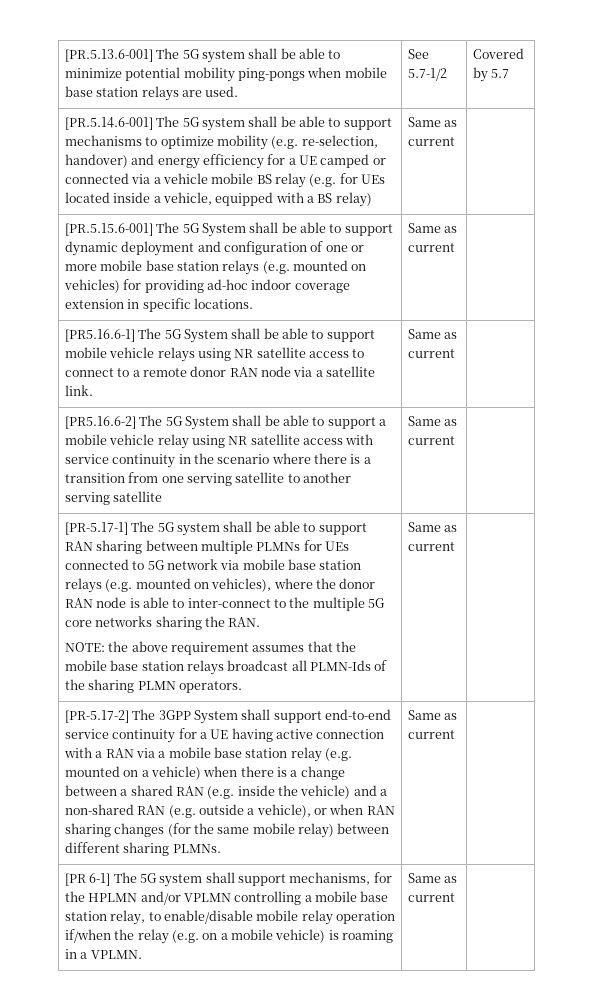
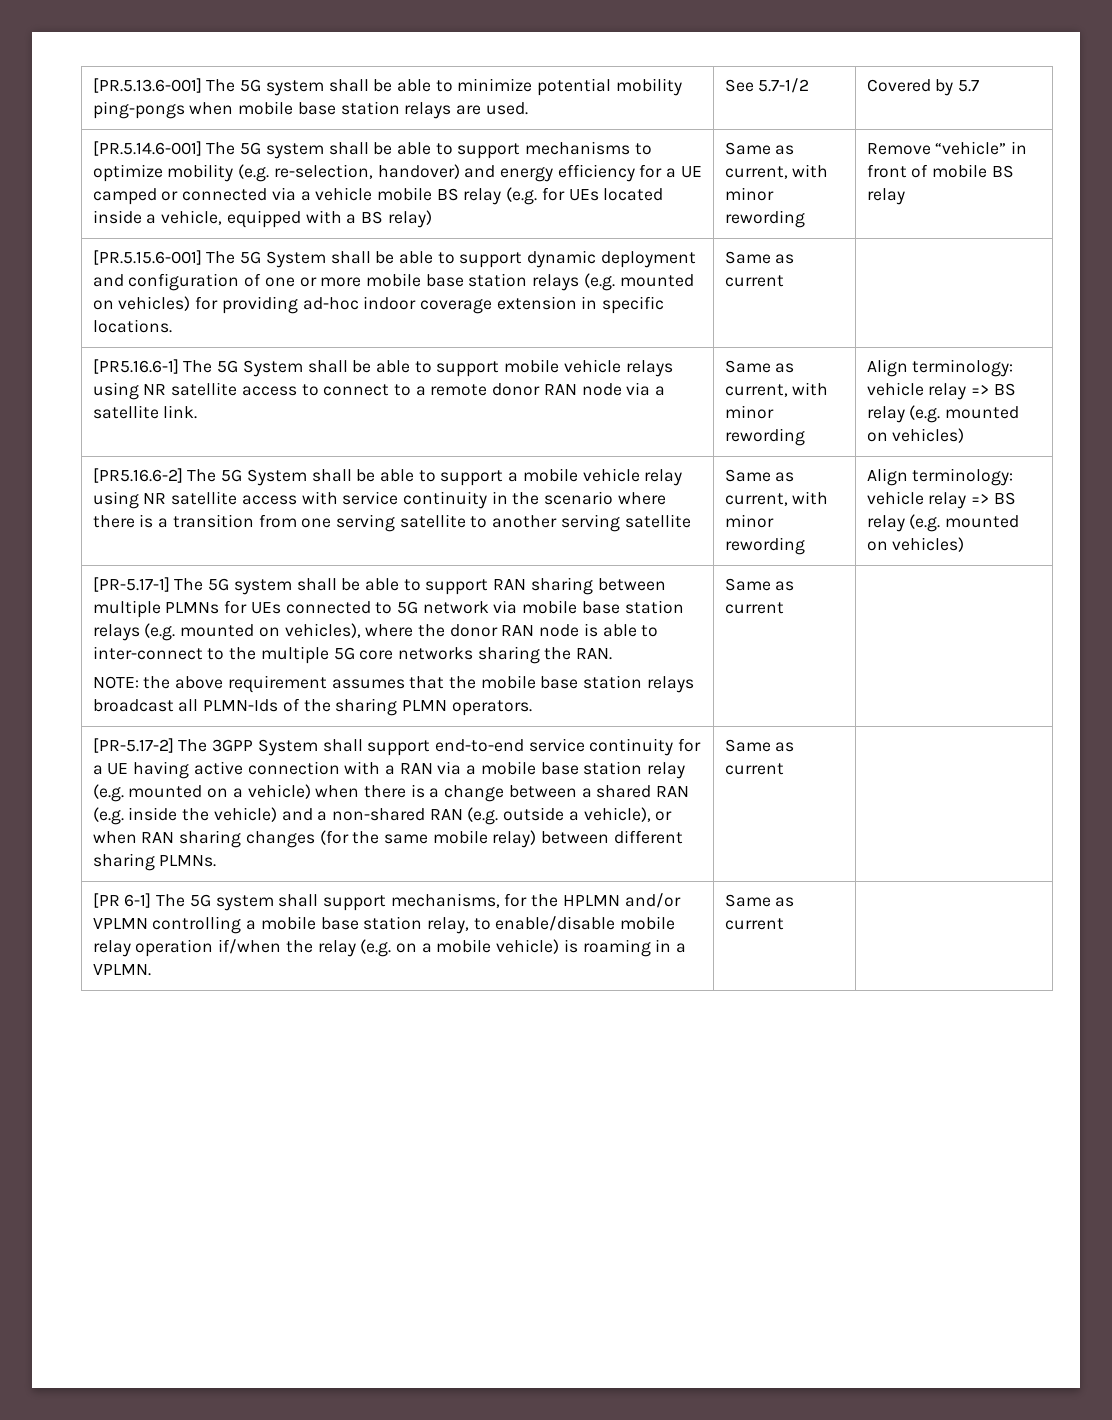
[407,137,455,146] current | -> [724,164,829,179] [724,187,774,201] [724,210,805,228] [866,141,1028,155] [866,164,1014,178] [866,188,905,205] current, with minor rewording | Remove “vehicle” in front of mobile BS relay
[407,349,455,358] current | -> [724,382,829,397] [724,405,774,419] [724,428,805,446] [866,359,1014,377] [866,382,1016,400] [866,405,1020,423] [866,428,965,443] current, with minor rewording | Align terminology: vehicle relay => BS relay (e.g. mounted on vehicles)
[407,436,455,445] current | -> [724,491,829,506] [724,514,774,528] [724,537,805,555] [866,468,1014,486] [866,491,1016,509] [866,514,1020,532] [866,537,965,552] current, with minor rewording | Align terminology: vehicle relay => BS relay (e.g. mounted on vehicles)

